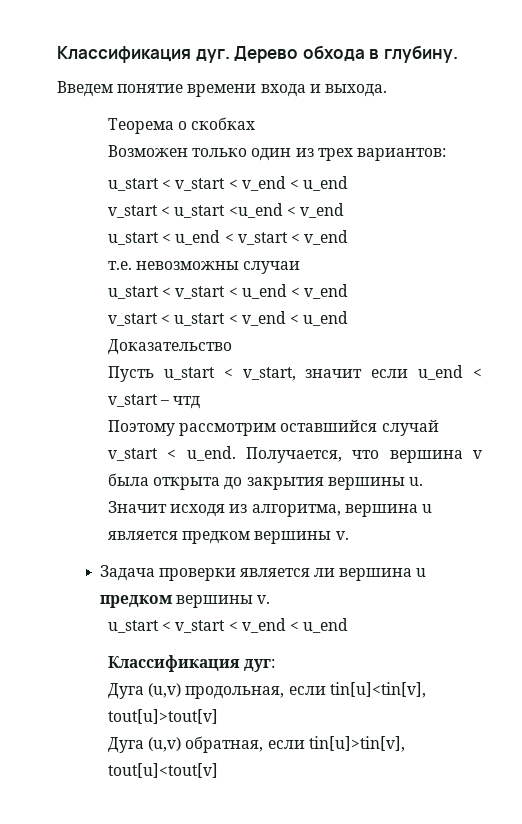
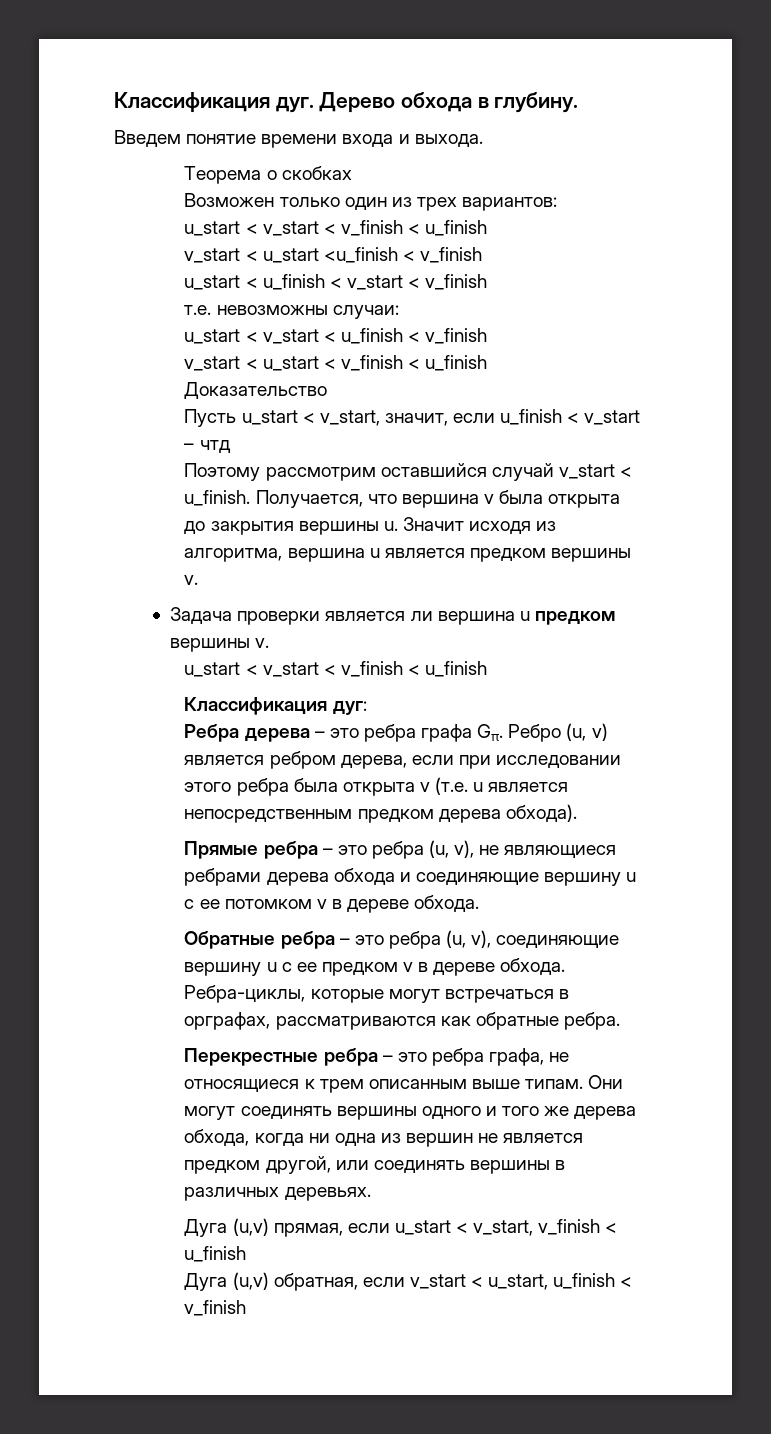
[241,176,349,191] [108,203,344,218] [108,230,349,245] v_end < u_end // v_start < u_start <u_end < v_end // u_start < u_end < v_start < v_end -> [340,220,488,236] [184,247,483,263] [184,274,488,290] v_finish < u_finish // v_start < u_start <u_finish < v_finish // u_start < u_finish < v_start < v_finish
[243,261,301,274] [108,284,349,299] случаи // u_start < v_start < u_end < v_end -> [332,305,399,319] [184,328,488,344] случаи: // u_start < v_start < u_finish < v_finish
[241,311,349,326] v_end < u_end -> [340,355,488,371] v_finish < u_finish
[305,365,464,380] значит если u_end -> [384,409,563,426] значит, если u_finish
[186,446,236,461] u_end. -> [184,490,251,506] u_finish.
[241,618,349,633] v_end < u_end -> [340,661,488,677] v_finish < u_finish
[108,682,426,699] [108,709,219,724] [108,736,405,753] [108,763,219,778] Дуга (u,v) продольная, если tin[u]<tin[v], tout[u]>tout[v] // Дуга (u,v) обратная, если tin[u]>tin[v], tout[u]<tout[v] -> [184,723,608,742] [184,751,622,769] [184,777,569,796] [184,804,577,823] [184,840,617,859] [184,868,637,886] [184,895,480,913] [184,930,620,949] [184,958,566,976] [184,985,569,1003] [184,1012,620,1030] [184,1048,570,1066] [184,1075,624,1093] [184,1106,637,1120] [184,1129,584,1147] [184,1156,566,1174] [184,1187,371,1201] [184,1218,618,1237] [184,1246,247,1262] [184,1272,633,1291] [184,1300,247,1316] Ребра дерева – это ребра графа Gπ. Ребро (u, v) является ребром дерева, если при исследовании этого ребра была открыта v (т.е. u является непосредственным предком дерева обхода). // Прямые ребра – это ребра (u, v), не являющиеся ребрами дерева обхода и соединяющие вершину u с ее потомком v в дереве обхода. // Обратные ребра – это ребра (u, v), соединяющие вершину u с ее предком v в дереве обхода. Ребра-циклы, которые могут встречаться в орграфах, рассматриваются как обратные ребра. // Перекрестные ребра – это ребра графа, не относящиеся к трем описанным выше типам. Они могут соединять вершины одного и того же дерева обхода, когда ни одна из вершин не является предком другой, или соединять вершины в различных деревьях. // Дуга (u,v) прямая, если u_start < v_start, v_finish < u_finish // Дуга (u,v) обратная, если v_start < u_start, u_finish < v_finish

